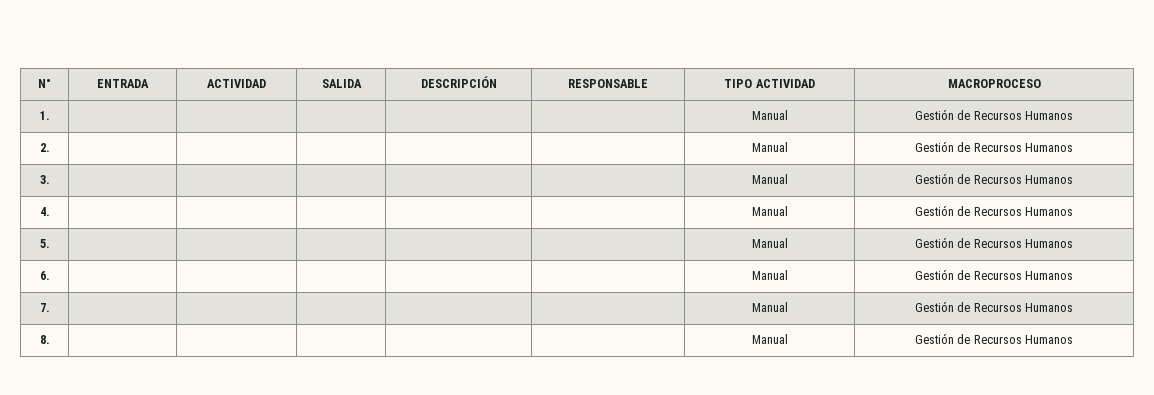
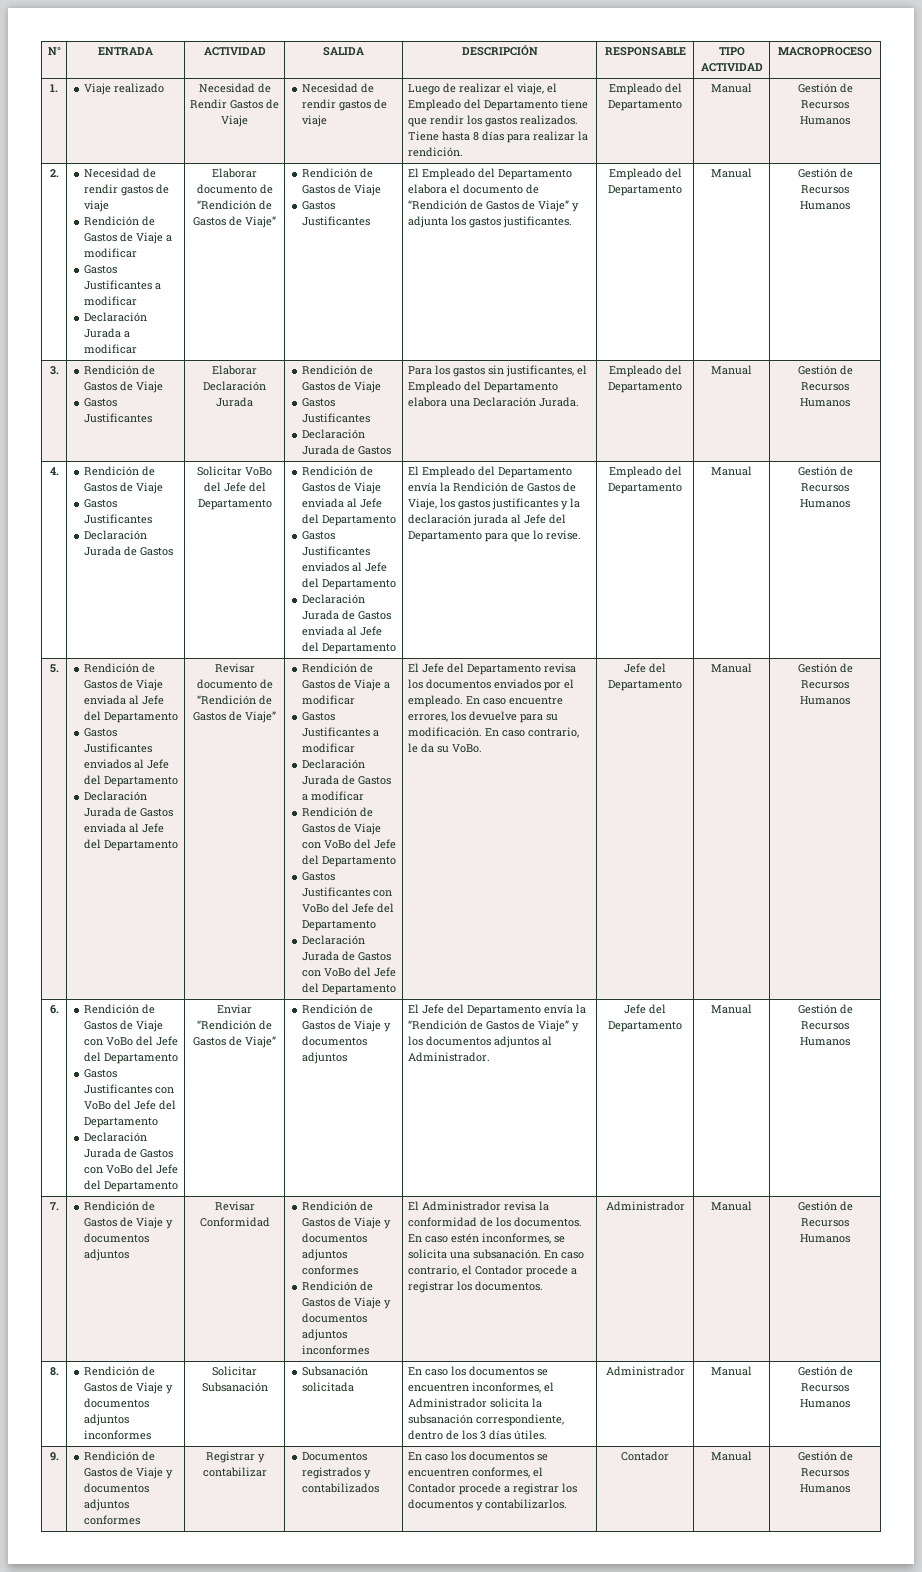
(50, 115) | | | | -> [83,83,164,95] [198,83,271,93] [190,99,279,109] [221,115,248,127] [301,83,374,93] [301,99,387,111] [301,115,327,127] [407,83,557,95] [407,99,588,111] [407,115,578,127] [407,131,588,143] [407,147,463,157] [608,83,682,95] [608,100,683,111] Viaje realizado | Necesidad de Rendir Gastos de Viaje | Necesidad de rendir gastos de viaje | Luego de realizar el viaje, el Empleado del Departamento tiene que rendir los gastos realizados. Tiene hasta 8 días para realizar la rendición. | Empleado del Departamento
(50, 147) | | | | -> [83,168,156,178] [83,184,169,196] [83,200,109,212] [83,216,155,226] [83,232,172,244] [83,248,137,258] [83,265,117,274] [83,280,161,290] [83,296,137,306] [83,312,147,322] [83,328,130,338] [83,344,137,354] [212,168,257,178] [196,184,273,194] [197,200,272,210] [193,216,276,228] [301,168,373,178] [301,184,381,196] [301,201,335,210] [301,216,370,226] [407,168,572,180] [407,184,539,194] [407,200,579,212] [407,216,572,228] [608,168,682,180] [608,185,683,196] Necesidad de rendir gastos de viaje // Rendición de Gastos de Viaje a modificar // Gastos Justificantes a modificar // Declaración Jurada a modificar | Elaborar documento de “Rendición de Gastos de Viaje” | Rendición de Gastos de Viaje // Gastos Justificantes | El Empleado del Departamento elabora el documento de “Rendición de Gastos de Viaje” y adjunta los gastos justificantes. | Empleado del Departamento
(50, 179) | | | | -> [83,365,155,375] [83,381,163,393] [83,398,117,407] [83,413,152,423] [212,365,257,375] [203,381,266,391] [216,397,253,407] [301,365,373,375] [301,381,381,393] [301,398,335,407] [301,413,370,423] [301,429,365,439] [301,445,391,455] [407,365,587,377] [407,381,558,393] [407,397,579,407] [608,365,682,377] [608,382,683,393] Rendición de Gastos de Viaje // Gastos Justificantes | Elaborar Declaración Jurada | Rendición de Gastos de Viaje // Gastos Justificantes // Declaración Jurada de Gastos | Para los gastos sin justificantes, el Empleado del Departamento elabora una Declaración Jurada. | Empleado del Departamento
(50, 211) | | | | -> [83,466,155,476] [83,482,163,494] [83,499,117,508] [83,514,152,524] [83,530,147,540] [83,546,173,556] [197,466,272,476] [203,482,266,492] [197,499,272,510] [301,466,373,476] [301,482,381,494] [301,498,382,508] [301,514,396,526] [301,531,335,540] [301,546,370,556] [301,562,387,572] [301,578,396,590] [301,594,365,604] [301,610,391,620] [301,626,382,636] [301,642,396,654] [407,466,572,478] [407,482,576,492] [407,498,580,510] [407,514,566,526] [407,530,581,542] [608,466,682,478] [608,483,683,494] Rendición de Gastos de Viaje // Gastos Justificantes // Declaración Jurada de Gastos | Solicitar VoBo del Jefe del Departamento | Rendición de Gastos de Viaje enviada al Jefe del Departamento // Gastos Justificantes enviados al Jefe del Departamento // Declaración Jurada de Gastos enviada al Jefe del Departamento | El Empleado del Departamento envía la Rendición de Gastos de Viaje, los gastos justificantes y la declaración jurada al Jefe del Departamento para que lo revise. | Empleado del Departamento
(50, 243) | | | | -> [83,663,155,673] [83,679,163,691] [83,695,164,705] [83,711,178,723] [83,728,117,737] [83,743,152,753] [83,759,169,769] [83,775,178,787] [83,791,147,801] [83,807,173,817] [83,823,164,833] [83,839,178,851] [214,663,255,673] [196,679,273,689] [197,695,272,705] [193,711,276,723] [301,663,373,673] [301,679,390,691] [301,695,355,705] [301,712,335,721] [301,727,379,737] [301,743,355,753] [301,759,365,769] [301,775,391,785] [301,791,364,801] [301,807,373,817] [301,823,381,835] [301,839,396,849] [301,855,396,867] [301,872,335,881] [301,887,392,897] [301,903,394,913] [301,920,376,931] [301,935,365,945] [301,951,391,961] [301,967,396,977] [301,983,396,995] [407,663,576,675] [407,679,574,691] [407,695,563,707] [407,711,558,723] [407,727,579,738] [407,743,482,753] [624,663,667,673] [608,680,683,691] Rendición de Gastos de Viaje enviada al Jefe del Departamento // Gastos Justificantes enviados al Jefe del Departamento // Declaración Jurada de Gastos enviada al Jefe del Departamento | Revisar documento de “Rendición de Gastos de Viaje” | Rendición de Gastos de Viaje a modificar // Gastos Justificantes a modificar // Declaración Jurada de Gastos a modificar // Rendición de Gastos de Viaje con VoBo del Jefe del Departamento // Gastos Justificantes con VoBo del Jefe del Departamento // Declaración Jurada de Gastos con VoBo del Jefe del Departamento | El Jefe del Departamento revisa los documentos enviados por el empleado. En caso encuentre errores, los devuelve para su modificación. En caso contrario, le da su VoBo. | Jefe del Departamento
(50, 275) | | | | -> [83,1004,155,1014] [83,1020,163,1032] [83,1036,178,1046] [83,1052,178,1064] [83,1069,117,1078] [83,1084,174,1094] [83,1100,176,1110] [83,1117,158,1128] [83,1132,147,1142] [83,1148,173,1158] [83,1164,178,1174] [83,1180,178,1192] [217,1004,252,1014] [197,1020,272,1030] [193,1036,276,1048] [301,1004,373,1014] [301,1020,391,1032] [301,1036,367,1046] [301,1052,347,1064] [407,1004,586,1016] [407,1020,579,1032] [407,1036,552,1048] [407,1052,490,1062] [624,1004,667,1014] [608,1021,683,1032] Rendición de Gastos de Viaje con VoBo del Jefe del Departamento // Gastos Justificantes con VoBo del Jefe del Departamento // Declaración Jurada de Gastos con VoBo del Jefe del Departamento | Enviar “Rendición de Gastos de Viaje” | Rendición de Gastos de Viaje y documentos adjuntos | El Jefe del Departamento envía la “Rendición de Gastos de Viaje” y los documentos adjuntos al Administrador. | Jefe del Departamento
(50, 307) | | | | -> [83,1201,155,1211] [83,1217,173,1229] [83,1233,149,1243] [83,1249,129,1261] [214,1201,255,1211] [199,1217,270,1227] [301,1201,373,1211] [301,1217,391,1229] [301,1233,367,1243] [301,1249,347,1261] [301,1265,358,1275] [301,1281,373,1291] [301,1297,391,1309] [301,1313,367,1323] [301,1329,347,1341] [301,1345,369,1355] [407,1201,549,1211] [407,1217,582,1227] [407,1233,565,1244] [407,1249,584,1259] [407,1265,577,1277] [407,1281,543,1293] [605,1201,685,1211] Rendición de Gastos de Viaje y documentos adjuntos | Revisar Conformidad | Rendición de Gastos de Viaje y documentos adjuntos conformes // Rendición de Gastos de Viaje y documentos adjuntos inconformes | El Administrador revisa la conformidad de los documentos. En caso estén inconformes, se solicita una subsanación. En caso contrario, el Contador procede a registrar los documentos. | Administrador
[751,334,788,344] [914,333,1074,344] | | | | | Manual | Gestión de Recursos Humanos -> [83,1366,155,1376] [83,1382,173,1394] [83,1398,149,1408] [83,1414,129,1426] [83,1430,151,1440] [212,1366,257,1376] [201,1382,268,1392] [301,1366,368,1376] [301,1382,354,1392] [407,1366,548,1376] [407,1382,554,1393] [407,1398,542,1408] [407,1414,564,1426] [407,1430,547,1440] [605,1366,685,1376] [711,1366,753,1376] [797,1366,853,1376] [801,1383,850,1392] [800,1399,851,1408] [49,1452,59,1461] [83,1451,155,1461] [83,1467,173,1479] [83,1483,149,1493] [83,1499,129,1511] [83,1515,140,1525] [205,1451,265,1463] [202,1467,267,1477] [301,1452,367,1461] [301,1467,371,1479] [301,1483,379,1493] [407,1451,548,1461] [407,1467,543,1478] [407,1483,577,1495] [407,1499,567,1511] [621,1451,670,1461] [711,1451,753,1461] [797,1451,853,1461] [801,1468,850,1477] [800,1484,851,1493] Rendición de Gastos de Viaje y documentos adjuntos inconformes | Solicitar Subsanación | Subsanación solicitada | En caso los documentos se encuentren inconformes, el Administrador solicita la subsanación correspondiente, dentro de los 3 días útiles. | Administrador | Manual | Gestión de Recursos Humanos // 9. | Rendición de Gastos de Viaje y documentos adjuntos conformes | Registrar y contabilizar | Documentos registrados y contabilizados | En caso los documentos se encuentren conformes, el Contador procede a registrar los documentos y contabilizarlos. | Contador | Manual | Gestión de Recursos Humanos

